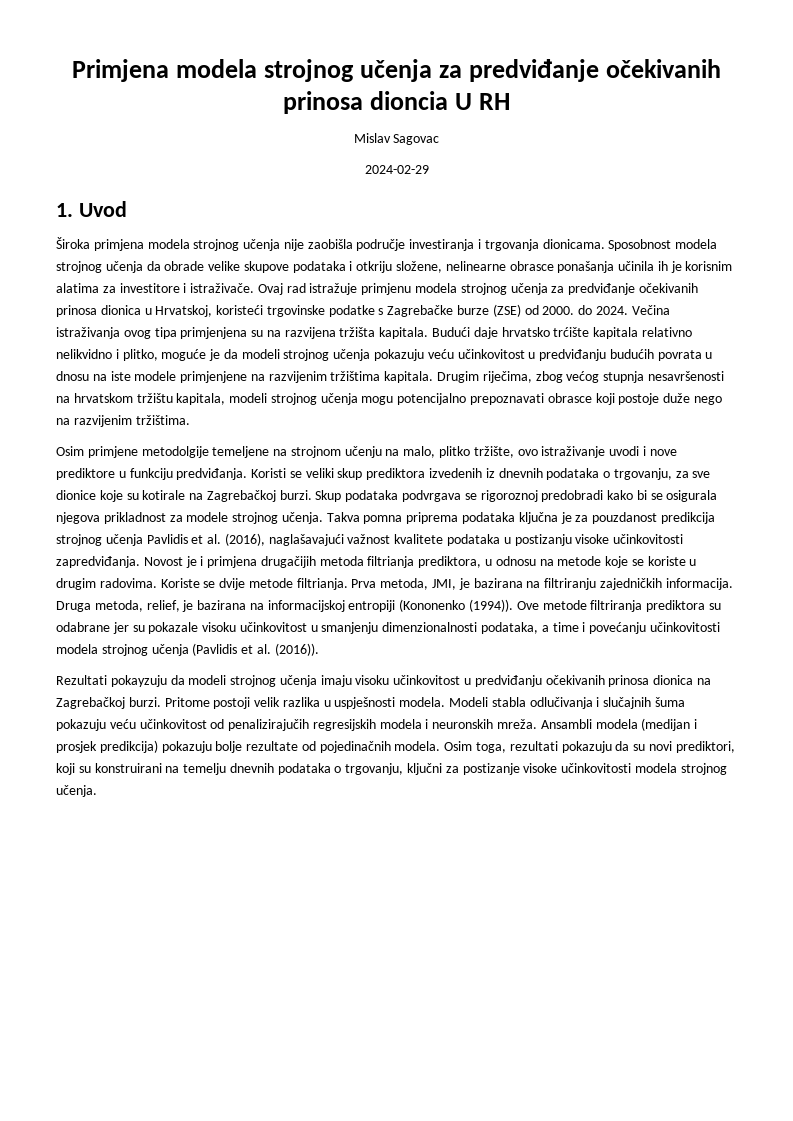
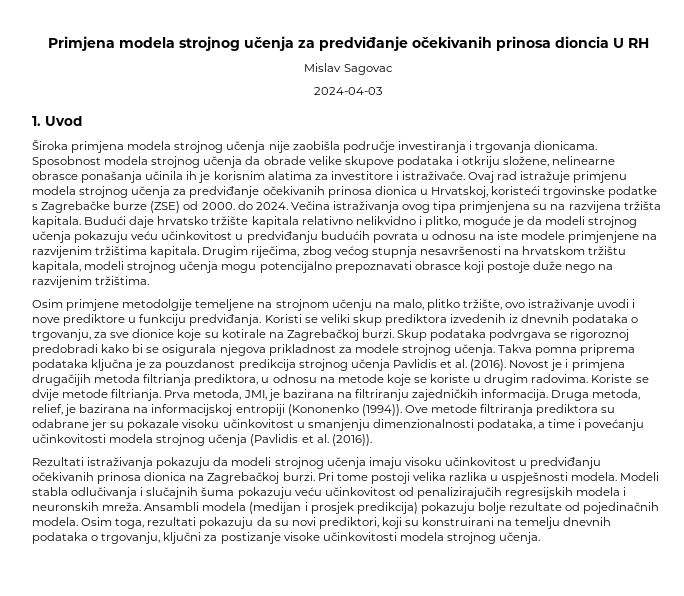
[364,165,429,174] 2024-02-29 -> [314,87,382,95] 2024-04-03
[553,327,590,337] trćište -> [211,216,249,225] tržište
[56,371,89,381] dnosu -> [431,231,476,240] odnosu
[224,533,684,546] [56,556,140,568] (2016), naglašavajući važnost kvalitete podataka u postizanju visoke učinkovitosti zapredviđanja. -> [470,359,507,371] (2016).
[110,675,167,687] pokayzuju -> [87,457,211,469] istraživanja pokazuju
[164,697,281,709] Pritome postoji velik -> [317,472,446,484] Pri tome postoji velika

